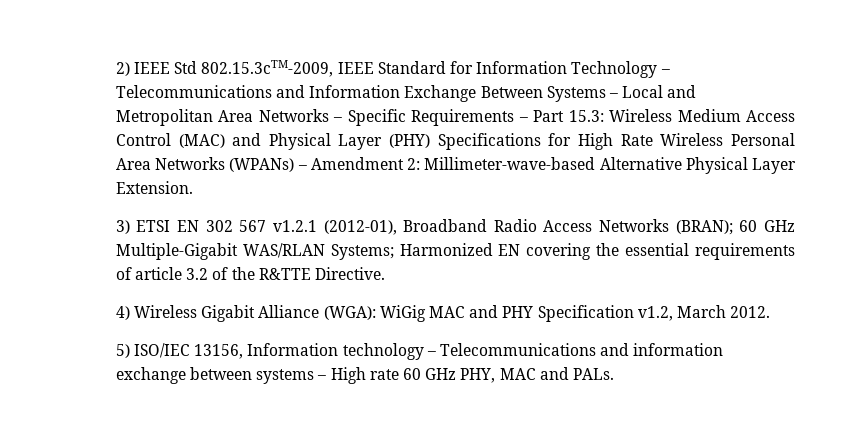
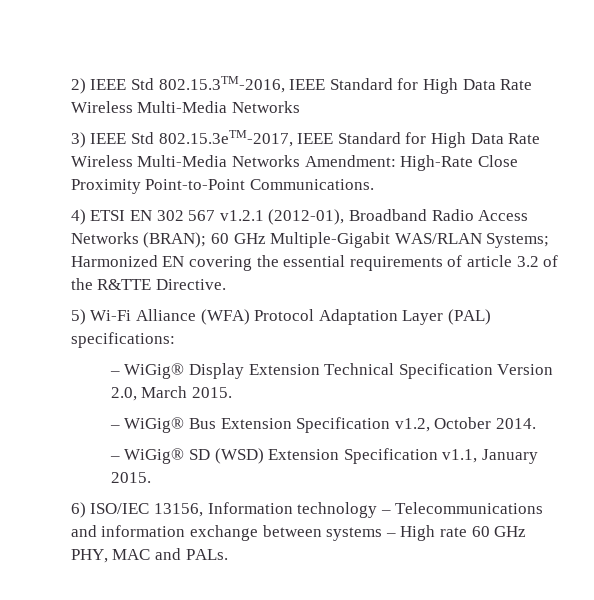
[201,60,670,78] [115,85,697,102] [115,109,796,126] [115,133,795,150] [115,157,797,174] [115,181,193,194] [115,220,130,234] 802.15.3cTM-2009, IEEE Standard for Information Technology – Telecommunications and Information Exchange Between Systems – Local and Metropolitan Area Networks – Specific Requirements – Part 15.3: Wireless Medium Access Control (MAC) and Physical Layer (PHY) Specifications for High Rate Wireless Personal Area Networks (WPANs) – Amendment 2: Millimeter-wave-based Alternative Physical Layer Extension. // 3) -> [158,76,533,94] [70,101,301,113] [70,130,541,148] [70,155,518,171] [70,179,375,194] [70,209,86,225] 802.15.3TM-2016, IEEE Standard for High Data Rate Wireless Multi-Media Networks // 3) IEEE Std 802.15.3eTM-2017, IEEE Standard for High Data Rate Wireless Multi-Media Networks Amendment: High-Rate Close Proximity Point-to-Point Communications. // 4)
[115,305,771,322] [115,344,130,358] 4) Wireless Gigabit Alliance (WGA): WiGig MAC and PHY Specification v1.2, March 2012. // 5) -> [70,309,491,325] [70,332,175,348] [109,363,554,379] [110,386,232,401] [109,417,536,433] [109,448,538,464] [110,472,151,483] [70,502,86,518] 5) Wi-Fi Alliance (WFA) Protocol Adaptation Layer (PAL) specifications: // – WiGig® Display Extension Technical Specification Version 2.0, March 2015. // – WiGig® Bus Extension Specification v1.2, October 2014. // – WiGig® SD (WSD) Extension Specification v1.1, January 2015. // 6)

